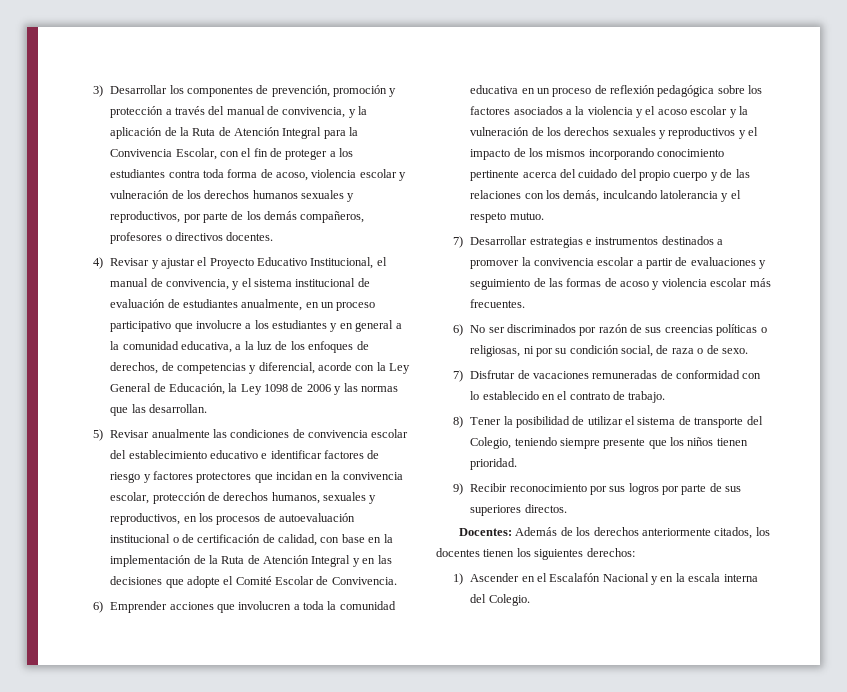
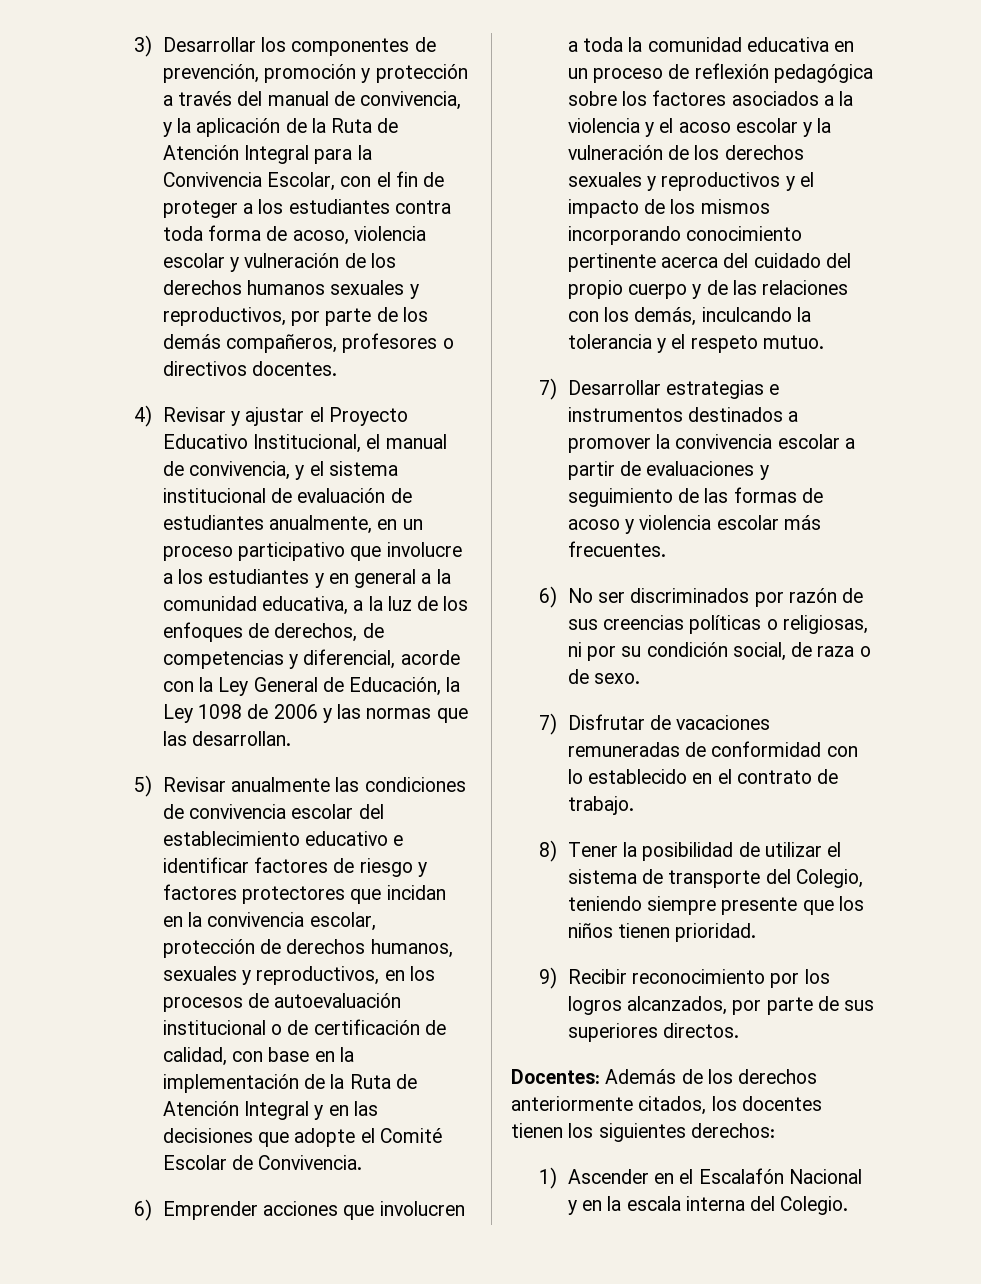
[660,190,719,199] latolerancia -> [796,307,811,322] [567,334,652,349] la tolerancia
[609,483,659,495] sus logros -> [804,969,830,984] [567,996,728,1015] los logros alcanzados,

